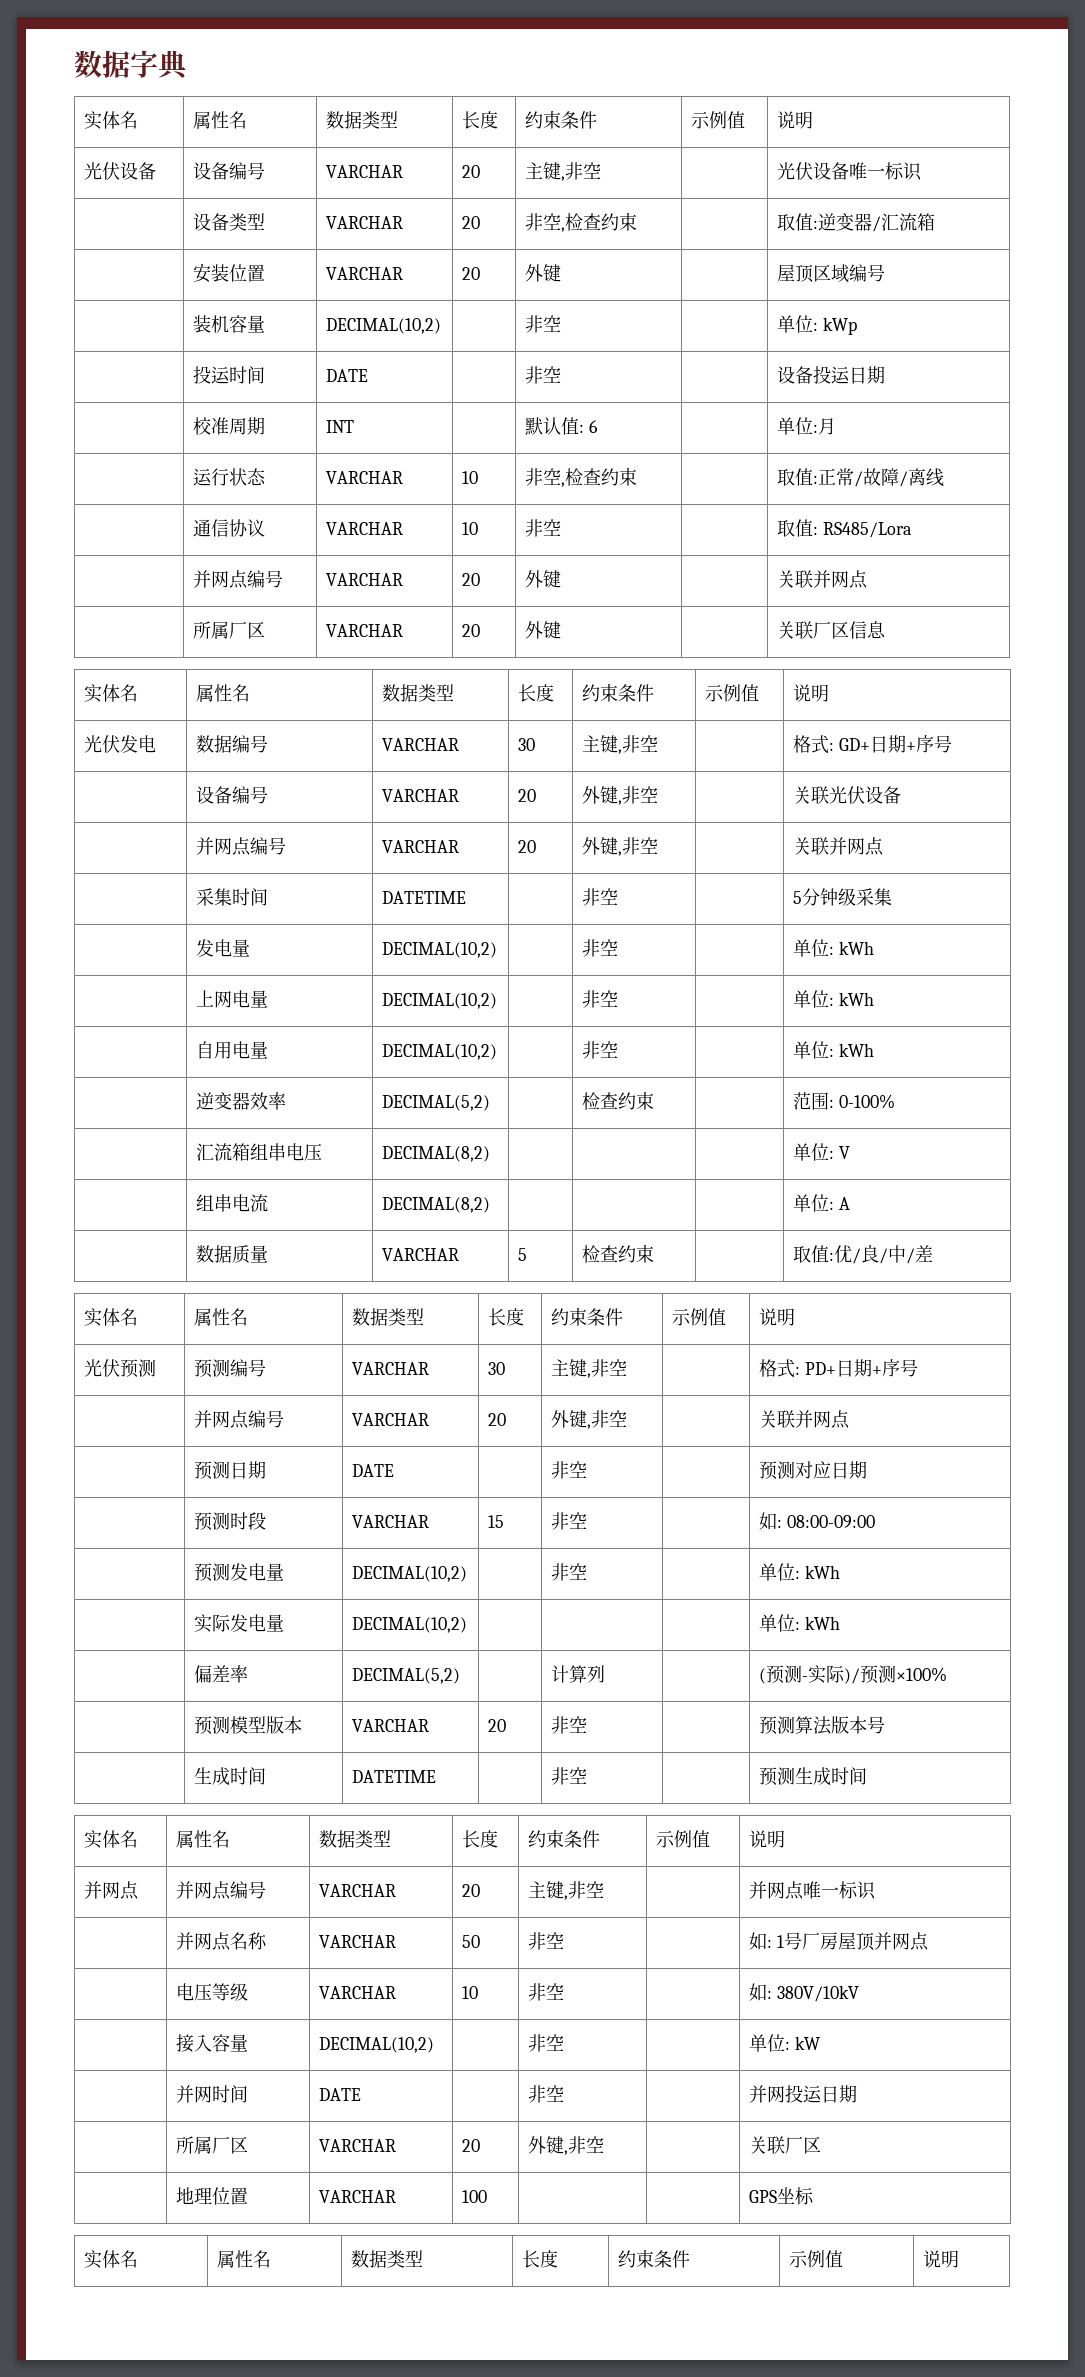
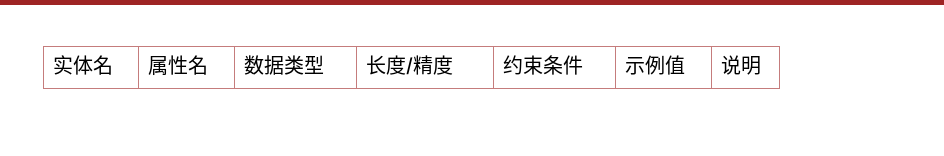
[74,50,190,80] [84,111,139,130] [193,111,248,129] [326,111,399,129] [462,111,499,129] [525,111,598,129] [691,111,746,129] [777,111,814,129] [84,162,157,180] [193,162,266,180] [326,165,404,178] [462,165,481,178] [525,162,602,181] [777,162,923,181] [193,213,266,231] [326,216,404,229] [462,216,481,229] [525,213,638,232] [777,213,936,232] [193,263,266,283] [326,267,404,280] [462,267,481,280] [525,264,562,282] [777,264,886,283] [193,315,266,333] [326,318,442,334] [525,315,562,333] [777,315,857,335] [193,366,266,384] [326,369,369,382] [525,366,562,384] [777,366,886,384] [193,417,266,435] [326,420,355,433] [525,417,598,435] [777,417,837,435] [193,468,267,486] [326,471,404,484] [462,471,479,484] [525,468,638,487] [777,468,945,487] [193,519,266,537] [326,522,404,535] [462,522,479,535] [525,519,562,537] [777,519,912,538] [193,570,284,589] [326,573,404,586] [462,573,481,586] [525,570,562,588] [777,570,869,589] [193,621,266,639] [326,624,404,637] [462,624,481,637] [525,621,562,639] [777,621,887,639] [84,684,139,703] [196,684,251,702] [382,684,455,702] [518,684,555,702] [582,684,655,702] [705,684,760,702] [793,684,830,702] [84,735,157,753] [196,735,269,753] [382,738,460,751] [518,738,536,751] [582,735,659,754] [793,735,952,754] [196,786,269,804] [382,789,460,802] [518,789,537,802] [582,786,659,805] [793,786,902,804] [196,837,287,856] [382,840,460,853] [518,840,537,853] [582,837,659,856] [793,837,885,856] [196,888,269,906] [382,891,467,904] [582,888,619,906] [793,888,893,906] [196,939,251,957] [382,942,498,958] [582,939,619,957] [793,939,874,957] [196,990,269,1008] [382,993,498,1009] [582,990,619,1008] [793,990,874,1008] [196,1041,269,1059] [382,1044,498,1060] [582,1041,619,1059] [793,1041,874,1059] [196,1092,287,1110] [382,1095,491,1111] [582,1092,655,1110] [793,1092,895,1110] [196,1143,323,1161] [382,1146,491,1162] [793,1143,850,1161] [196,1194,269,1212] [382,1197,491,1213] [793,1194,850,1212] [196,1245,269,1264] [382,1248,460,1261] [518,1248,528,1261] [582,1245,655,1263] [793,1245,934,1264] [84,1308,139,1327] [194,1308,249,1326] [352,1308,425,1326] [488,1308,525,1326] [551,1308,624,1326] [672,1308,727,1326] [759,1308,796,1326] [84,1359,157,1378] [194,1359,267,1378] [352,1362,430,1375] [488,1362,506,1375] [551,1359,628,1378] [759,1359,918,1378] [194,1410,285,1429] [352,1413,430,1426] [488,1413,507,1426] [551,1410,628,1429] [759,1410,851,1429] [194,1461,267,1480] [352,1464,395,1477] [551,1461,588,1479] [759,1461,868,1480] [194,1512,267,1531] [352,1515,430,1528] [488,1515,505,1528] [551,1512,588,1530] [759,1512,875,1530] [194,1563,285,1582] [352,1566,468,1582] [551,1563,588,1581] [759,1563,840,1581] [194,1614,285,1633] [352,1617,468,1633] [759,1614,840,1632] [194,1665,249,1683] [352,1668,461,1684] [551,1665,606,1683] [759,1665,948,1684] [194,1716,303,1735] [352,1719,430,1732] [488,1719,507,1732] [551,1716,588,1734] [759,1716,886,1735] [194,1767,267,1785] [352,1770,437,1783] [551,1767,588,1785] [759,1767,868,1786] [84,1830,139,1849] [176,1830,231,1848] [319,1830,392,1848] [462,1830,499,1848] [528,1830,601,1848] [656,1830,711,1848] [749,1830,786,1848] [84,1881,140,1900] [176,1881,267,1900] [319,1884,397,1897] [462,1884,481,1897] [528,1881,605,1900] [749,1881,877,1900] [176,1932,268,1951] [319,1935,397,1948] [462,1935,481,1948] [528,1932,565,1950] [749,1932,929,1951] [176,1983,249,2001] [319,1986,397,1999] [462,1986,479,1999] [528,1983,565,2001] [749,1983,859,2002] [176,2034,249,2053] [319,2037,435,2053] [528,2034,565,2052] [749,2034,820,2052] [176,2085,249,2103] [319,2088,362,2101] [528,2085,565,2103] [749,2085,858,2103] [176,2136,249,2154] [319,2139,397,2152] [462,2139,481,2152] [528,2136,605,2155] [749,2136,822,2154] [176,2187,249,2205] [319,2190,397,2203] [462,2190,488,2203] [749,2187,815,2205] [84,2250,139,2269] [217,2250,272,2268] [351,2250,424,2268] [522,2250,559,2268] [618,2250,691,2268] [789,2250,844,2268] [923,2250,960,2268] 数据字典 // 实体名 | 属性名 | 数据类型 | 长度 | 约束条件 | 示例值 | 说明 // 光伏设备 | 设备编号 | VARCHAR | 20 | 主键,非空 | | 光伏设备唯一标识 // | 设备类型 | VARCHAR | 20 | 非空,检查约束 | | 取值:逆变器/汇流箱 // | 安装位置 | VARCHAR | 20 | 外键 | | 屋顶区域编号 // | 装机容量 | DECIMAL(10,2) | | 非空 | | 单位: kWp // | 投运时间 | DATE | | 非空 | | 设备投运日期 // | 校准周期 | INT | | 默认值: 6 | | 单位:月 // | 运行状态 | VARCHAR | 10 | 非空,检查约束 | | 取值:正常/故障/离线 // | 通信协议 | VARCHAR | 10 | 非空 | | 取值: RS485/Lora // | 并网点编号 | VARCHAR | 20 | 外键 | | 关联并网点 // | 所属厂区 | VARCHAR | 20 | 外键 | | 关联厂区信息 // 实体名 | 属性名 | 数据类型 | 长度 | 约束条件 | 示例值 | 说明 // 光伏发电 | 数据编号 | VARCHAR | 30 | 主键,非空 | | 格式: GD+日期+序号 // | 设备编号 | VARCHAR | 20 | 外键,非空 | | 关联光伏设备 // | 并网点编号 | VARCHAR | 20 | 外键,非空 | | 关联并网点 // | 采集时间 | DATETIME | | 非空 | | 5分钟级采集 // | 发电量 | DECIMAL(10,2) | | 非空 | | 单位: kWh // | 上网电量 | DECIMAL(10,2) | | 非空 | | 单位: kWh // | 自用电量 | DECIMAL(10,2) | | 非空 | | 单位: kWh // | 逆变器效率 | DECIMAL(5,2) | | 检查约束 | | 范围: 0-100% // | 汇流箱组串电压 | DECIMAL(8,2) | | | | 单位: V // | 组串电流 | DECIMAL(8,2) | | | | 单位: A // | 数据质量 | VARCHAR | 5 | 检查约束 | | 取值:优/良/中/差 // 实体名 | 属性名 | 数据类型 | 长度 | 约束条件 | 示例值 | 说明 // 光伏预测 | 预测编号 | VARCHAR | 30 | 主键,非空 | | 格式: PD+日期+序号 // | 并网点编号 | VARCHAR | 20 | 外键,非空 | | 关联并网点 // | 预测日期 | DATE | | 非空 | | 预测对应日期 // | 预测时段 | VARCHAR | 15 | 非空 | | 如: 08:00-09:00 // | 预测发电量 | DECIMAL(10,2) | | 非空 | | 单位: kWh // | 实际发电量 | DECIMAL(10,2) | | | | 单位: kWh // | 偏差率 | DECIMAL(5,2) | | 计算列 | | (预测-实际)/预测×100% // | 预测模型版本 | VARCHAR | 20 | 非空 | | 预测算法版本号 // | 生成时间 | DATETIME | | 非空 | | 预测生成时间 // 实体名 | 属性名 | 数据类型 | 长度 | 约束条件 | 示例值 | 说明 // 并网点 | 并网点编号 | VARCHAR | 20 | 主键,非空 | | 并网点唯一标识 // | 并网点名称 | VARCHAR | 50 | 非空 | | 如: 1号厂房屋顶并网点 // | 电压等级 | VARCHAR | 10 | 非空 | | 如: 380V/10kV // | 接入容量 | DECIMAL(10,2) | | 非空 | | 单位: kW // | 并网时间 | DATE | | 非空 | | 并网投运日期 // | 所属厂区 | VARCHAR | 20 | 外键,非空 | | 关联厂区 // | 地理位置 | VARCHAR | 100 | | | GPS坐标 // 实体名 | 属性名 | 数据类型 | 长度 | 约束条件 | 示例值 | 说明 -> [53,55,114,75] [148,55,209,76] [244,55,325,75] [366,55,454,75] [503,55,584,75] [625,55,686,75] [721,55,762,75] 实体名 | 属性名 | 数据类型 | 长度/精度 | 约束条件 | 示例值 | 说明

